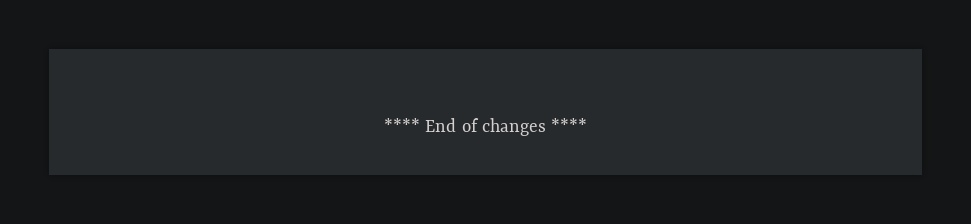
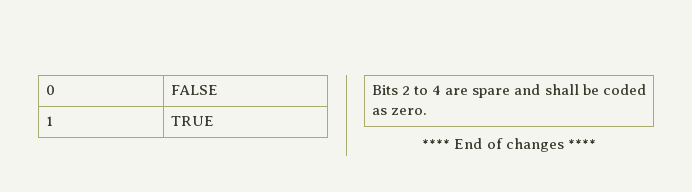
(383, 125) none -> [46,85,56,95] [171,85,219,95] [46,116,54,126] [171,116,215,126] [372,84,646,98] [372,108,428,115] 0 | FALSE // 1 | TRUE // Bits 2 to 4 are spare and shall be coded as zero. //

